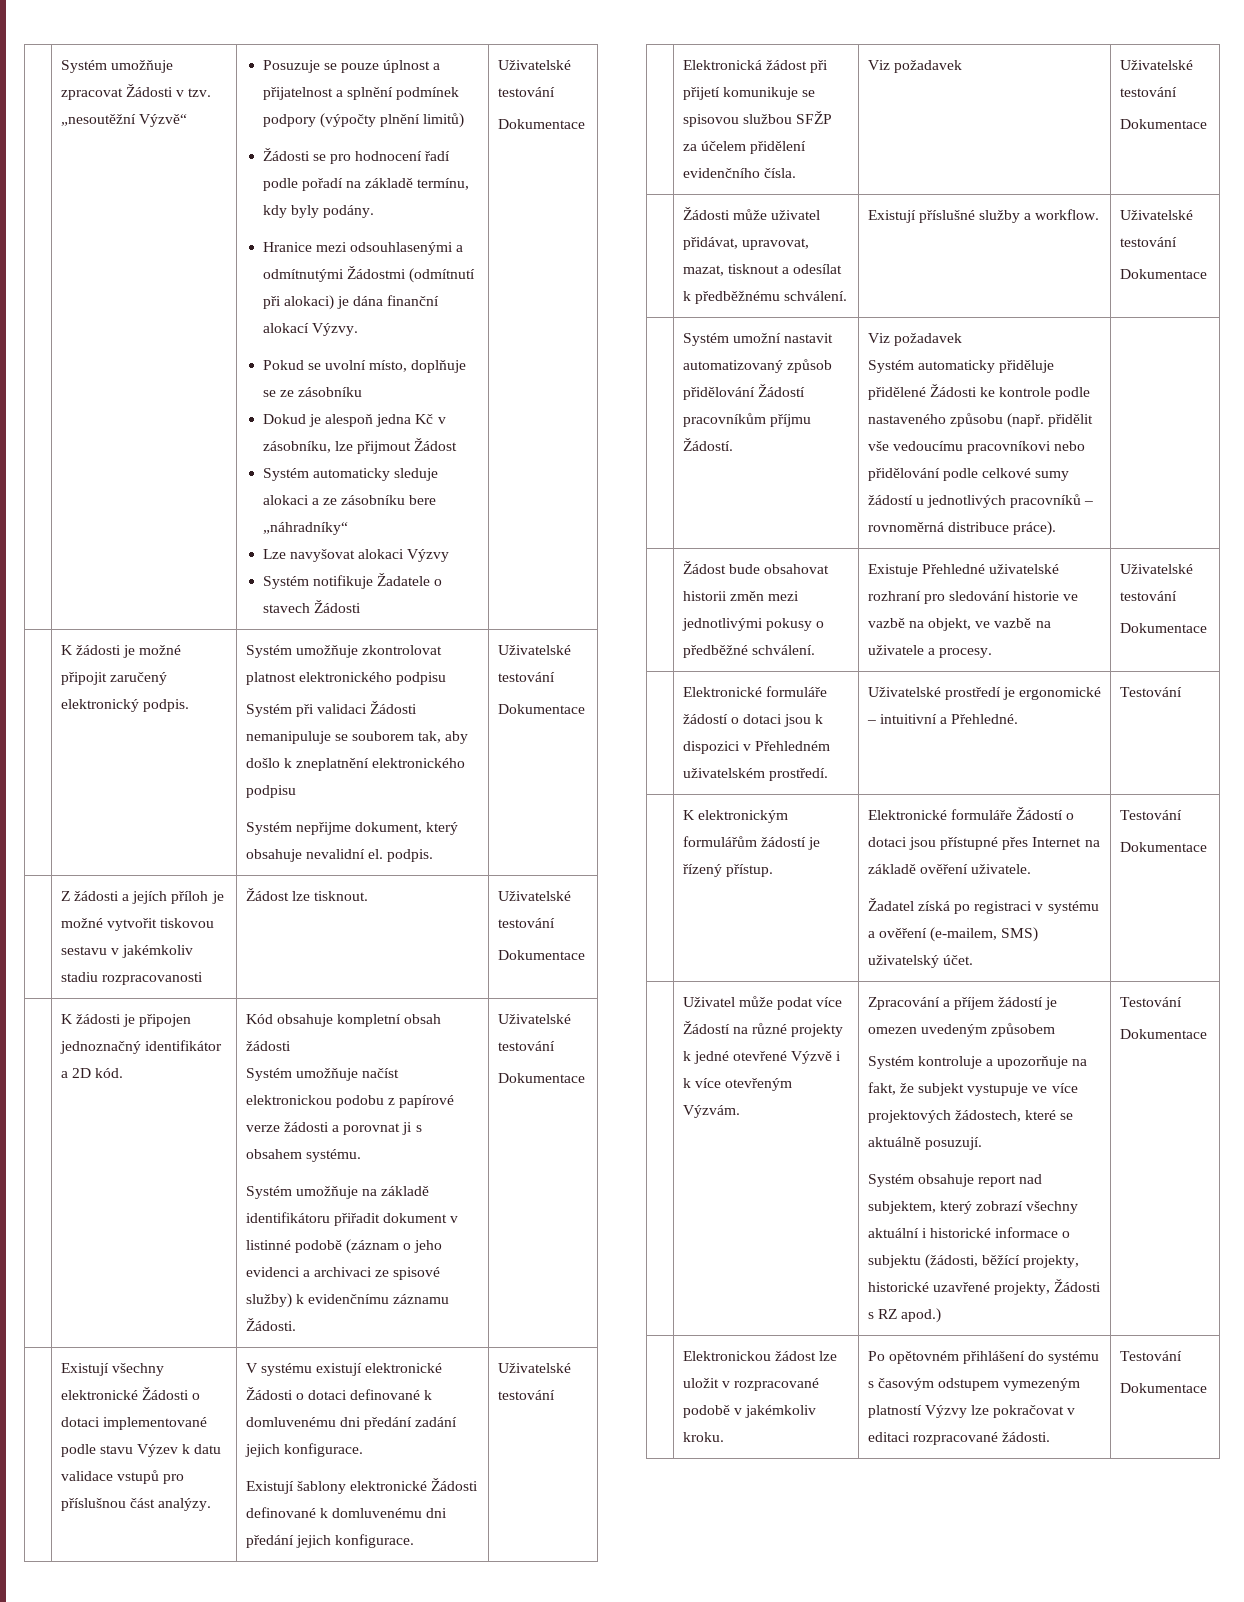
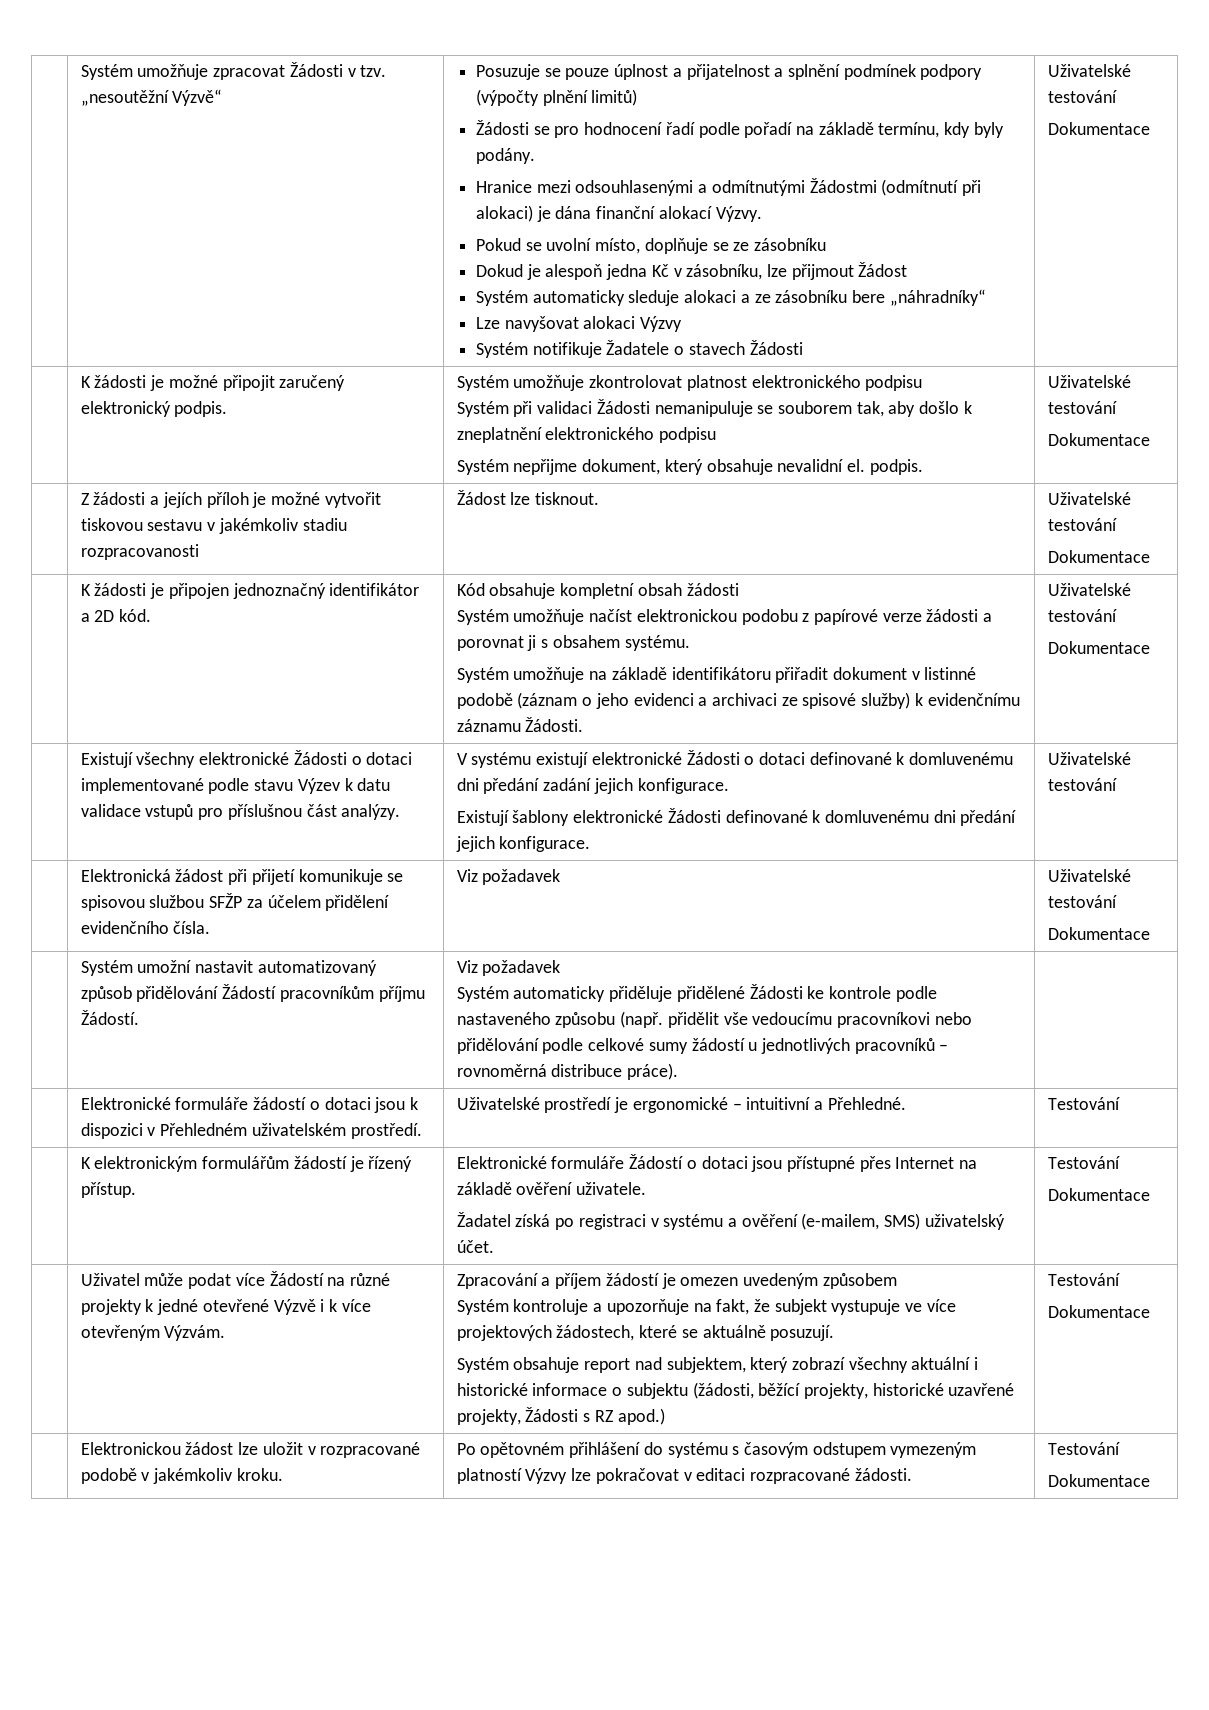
[682,207,821,220] [682,237,809,250] [682,264,843,276] [682,291,848,304] [867,209,1100,223] [1119,210,1193,220] [1119,237,1177,247] [1119,269,1207,279] // | Žádosti může uživatel přidávat, upravovat, mazat, tisknout a odesílat k předběžnému schválení. | Existují příslušné služby a workflow. | Uživatelské testování // Dokumentace -> (1150, 933) none
[682,561,830,574] [682,591,800,601] [681,618,825,631] [682,645,815,658] [867,564,1060,577] [867,591,1079,604] [867,618,1051,631] [867,645,993,658] [1119,564,1193,574] [1119,591,1177,601] [1119,623,1207,633] // | Žádost bude obsahovat historii změn mezi jednotlivými pokusy o předběžné schválení. | Existuje Přehledné uživatelské rozhraní pro sledování historie ve vazbě na objekt, ve vazbě na uživatele a procesy. | Uživatelské testování // Dokumentace -> (679, 1071) none

